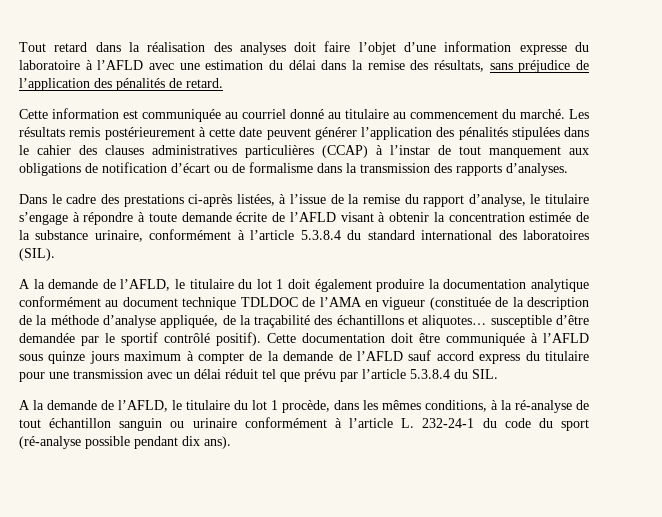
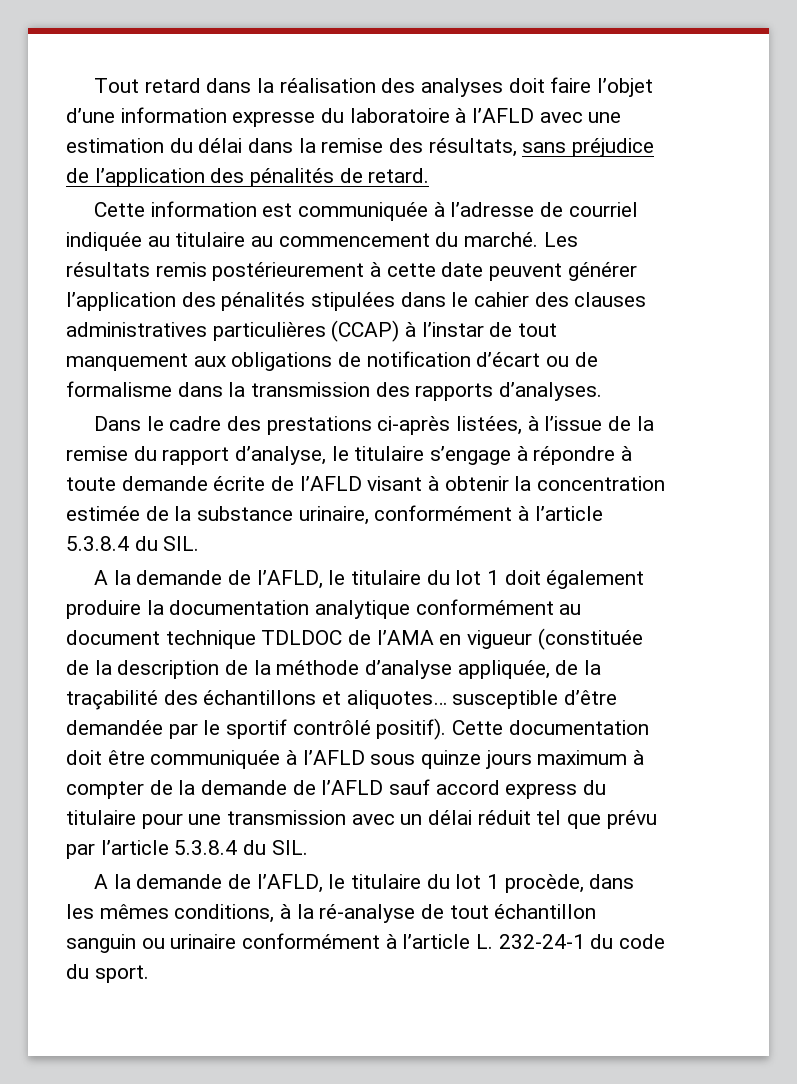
[225,109,324,119] au courriel donné -> [433,202,638,217] [66,232,142,251] à l’adresse de courriel indiquée
[367,230,589,240] [19,248,55,261] standard international des laboratoires (SIL). -> [163,536,200,551] SIL.
[561,419,589,431] [19,436,231,449] sport (ré-analyse possible pendant dix ans). -> [94,965,149,983] sport.

